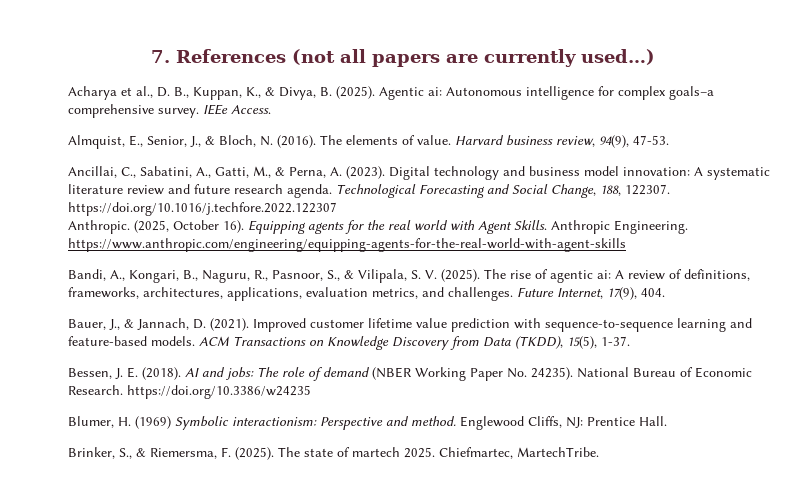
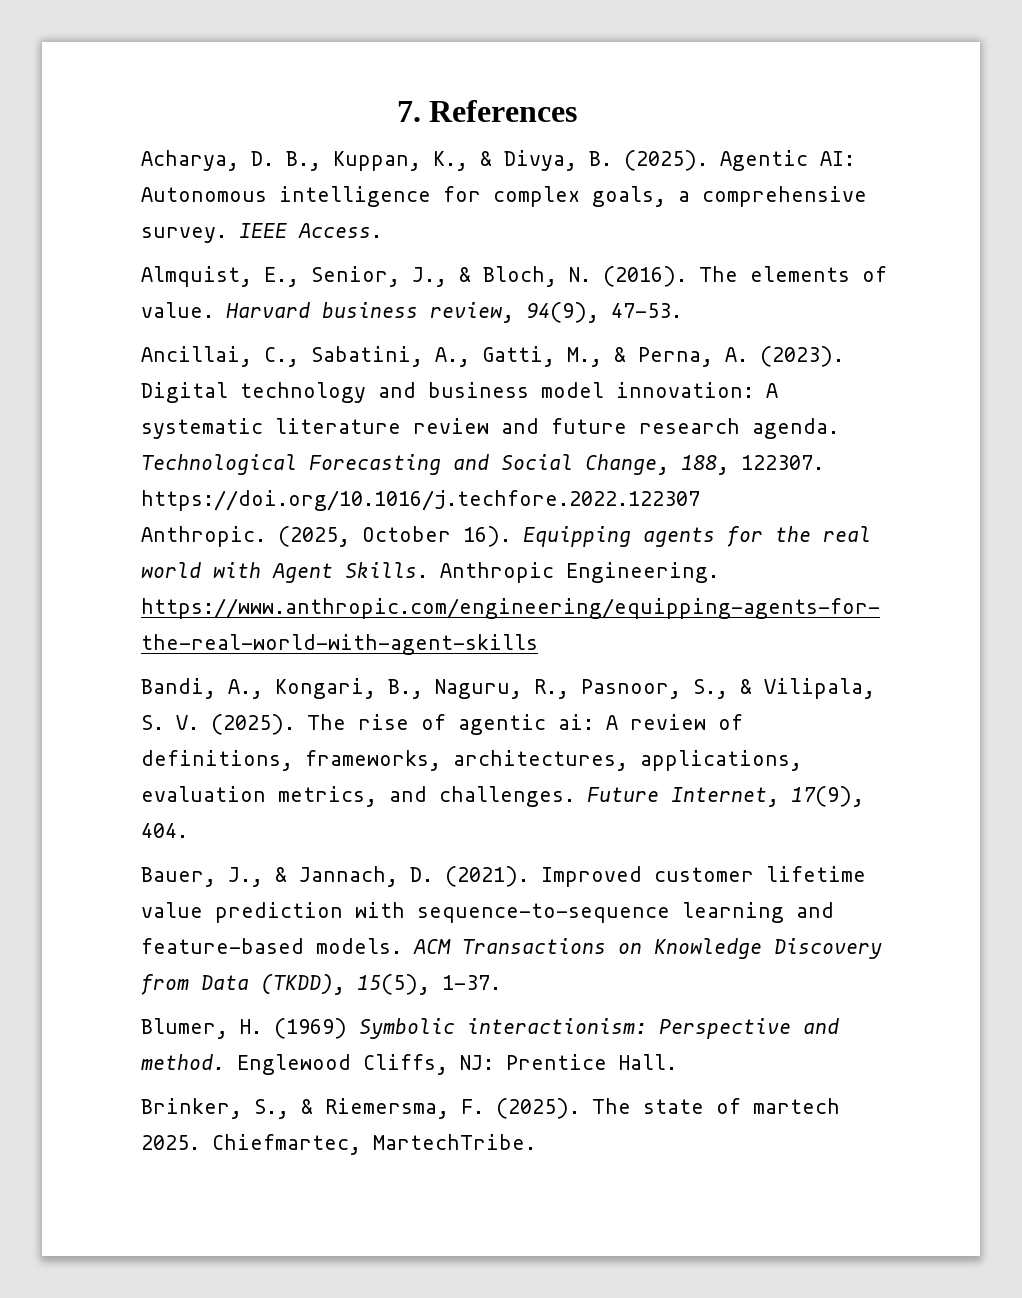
[291,49,655,67] [67,86,153,100] (not all papers are currently used…) // Acharya et al., -> [141,150,240,171] // Acharya,
[427,87,442,96] ai: -> [820,151,856,166] AI:
[668,86,714,100] goals–a -> [592,186,691,207] goals, a
[202,104,228,115] IEEe -> [239,223,288,238] IEEE
[67,367,752,381] [67,385,311,399] // Bessen, J. E. (2018). AI and jobs: The role of demand (NBER Working Paper No. 24235). National Bureau of Economic Research. https://doi.org/10.3386/w24235 -> (502, 982) none

